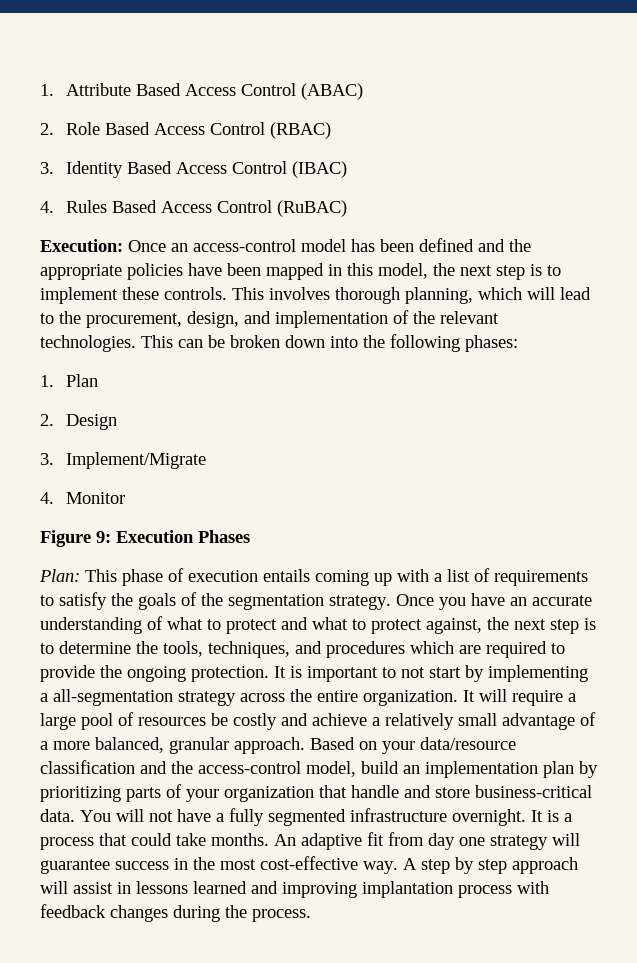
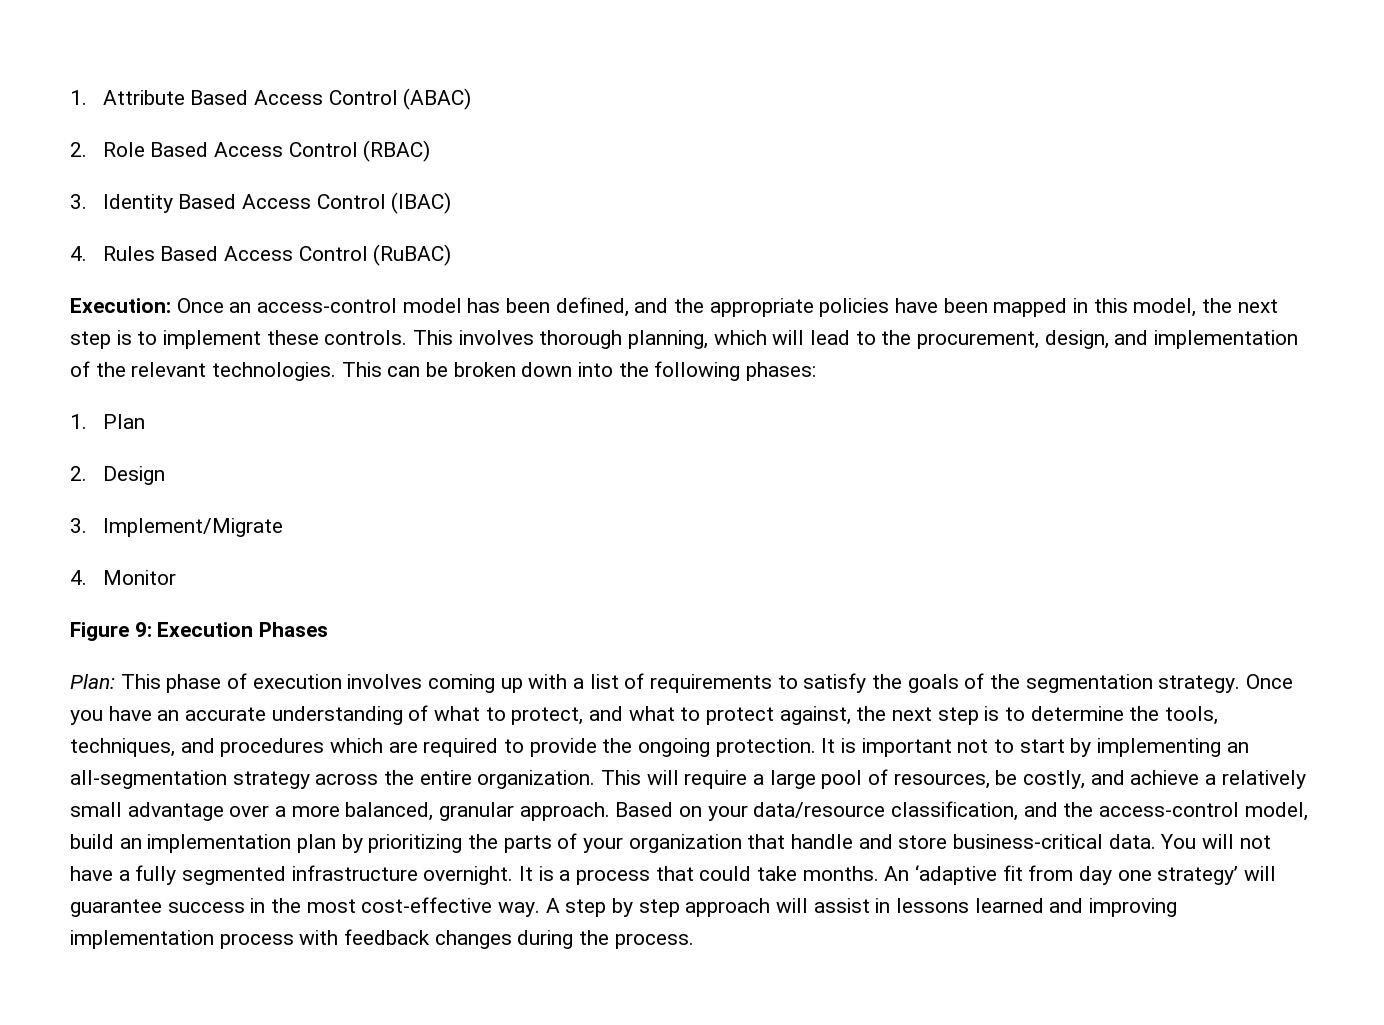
[419,238,474,252] defined -> [555,297,629,317] defined,
[263,569,310,582] entails -> [347,674,423,689] involves
[226,619,277,634] protect -> [511,707,584,725] protect,
[382,667,425,678] to not -> [957,739,1015,753] not to
[40,693,48,702] a -> [1226,742,1249,753] an
[463,690,475,702] It -> [601,770,642,785] This
[138,713,277,730] resources be costly -> [893,770,1086,789] resources, be costly,
[580,712,596,726] of -> [229,805,270,817] over
[40,760,135,774] classification -> [891,801,1019,821] classification,
(121, 794) none -> [468,834,499,849] the
[301,833,362,850] adaptive -> [915,865,998,885] ‘adaptive
[490,835,548,850] strategy -> [1157,866,1239,885] strategy’
[362,881,453,898] implantation -> [70,930,214,949] implementation

